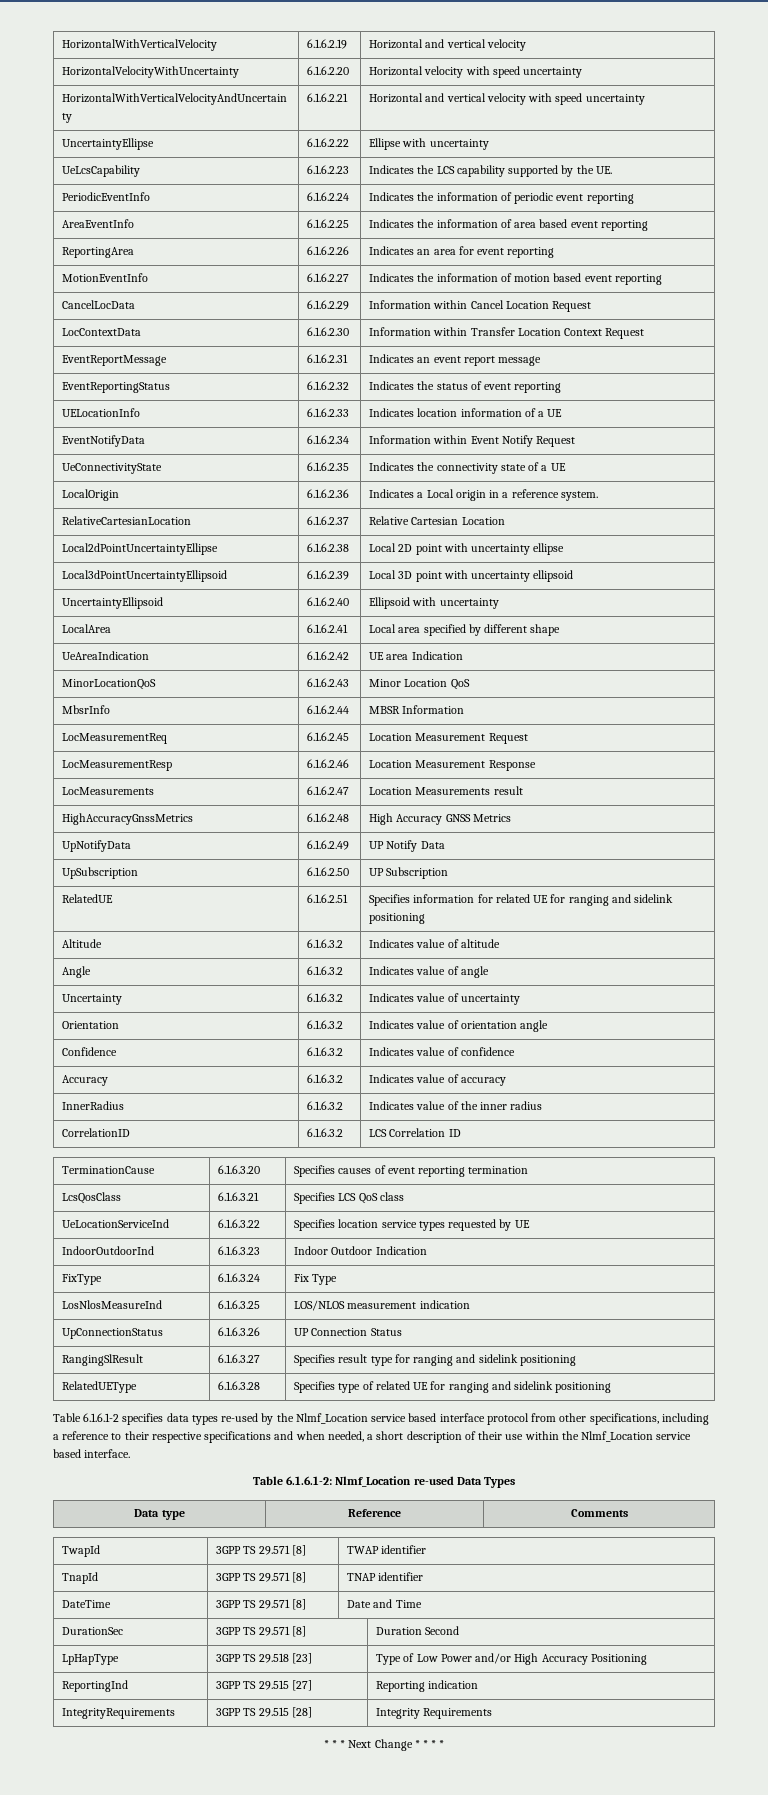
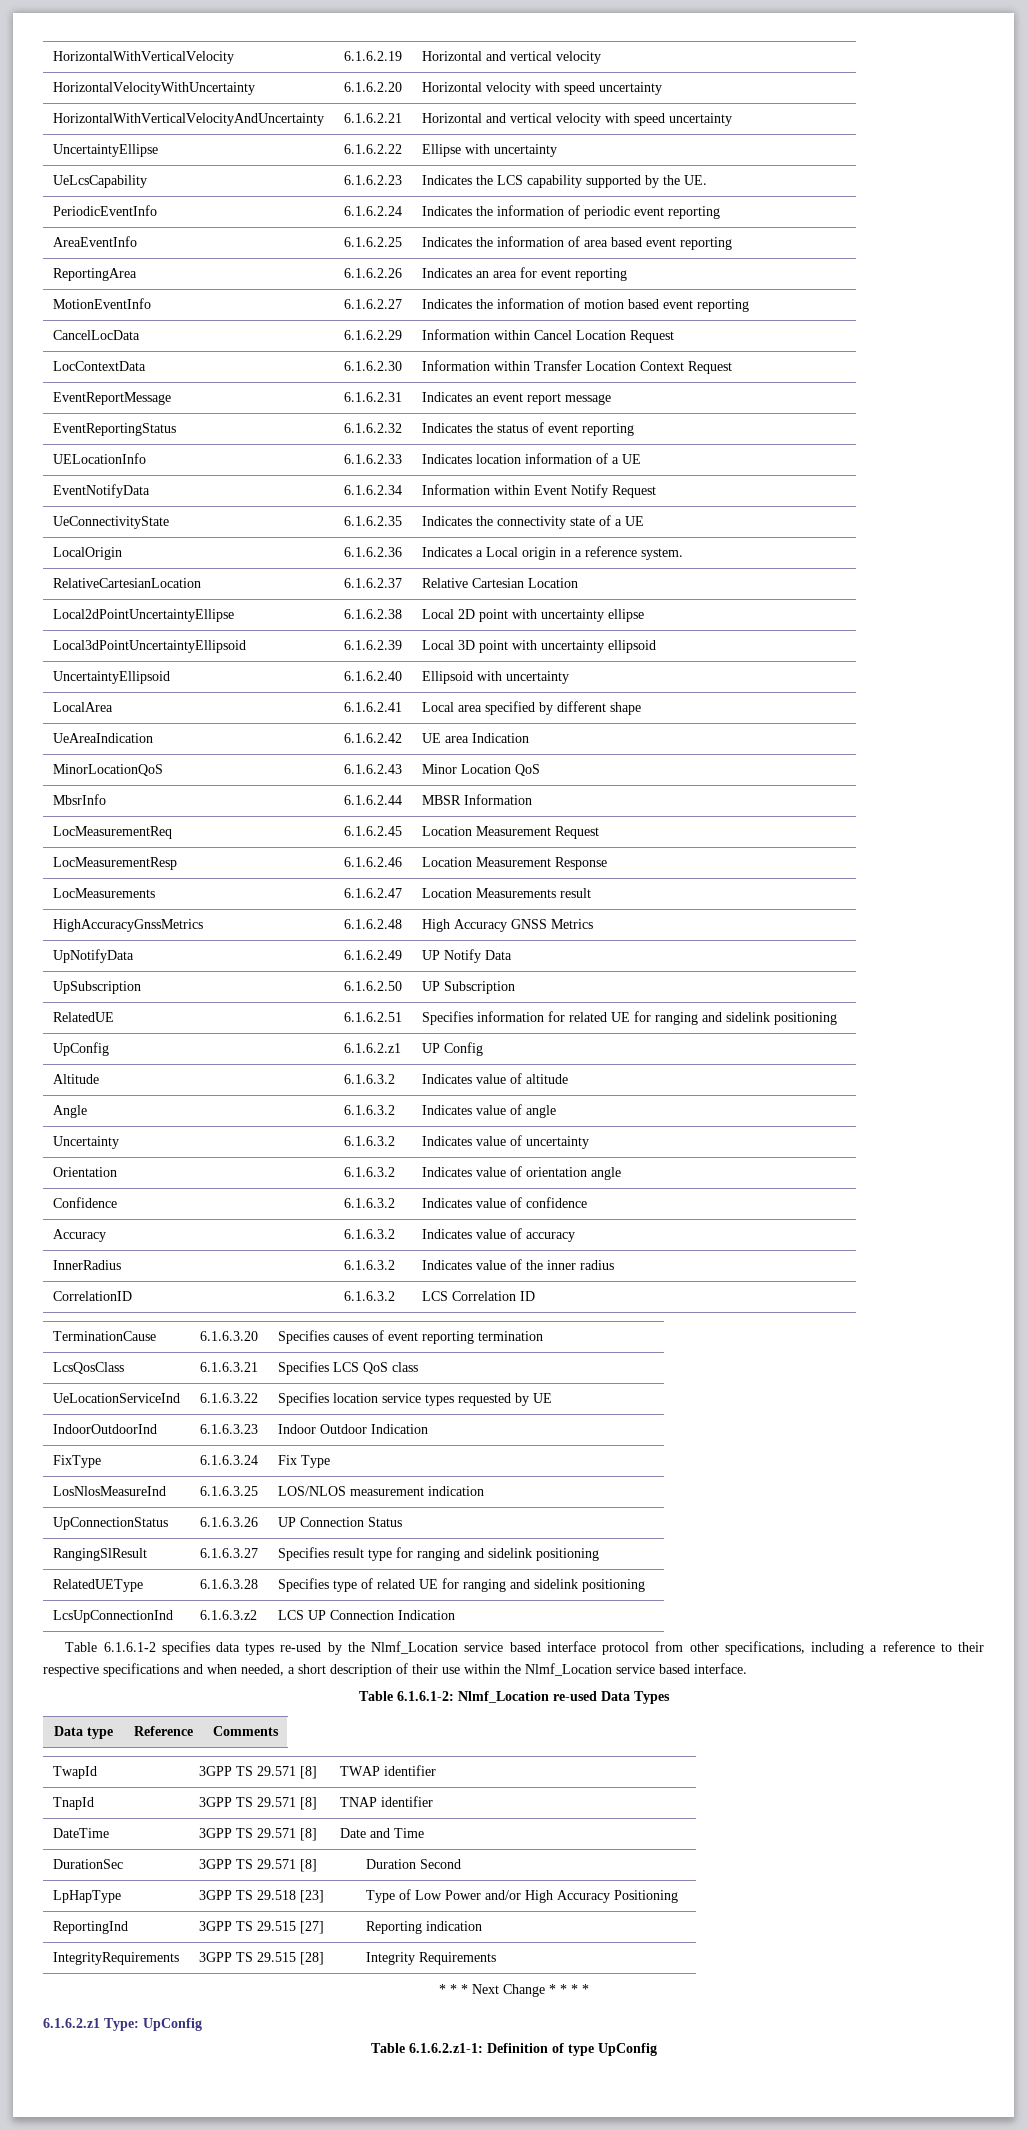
(426, 918) none -> [52,1042,109,1056] [343,1043,401,1053] [421,1042,483,1056] // UpConfig | 6.1.6.2.z1 | UP Config
(612, 1387) none -> [52,1610,173,1623] [199,1610,257,1620] [277,1610,455,1620] // LcsUpConnectionInd | 6.1.6.3.z2 | LCS UP Connection Indication
(445, 1744) none -> [43,2018,202,2031] [370,2043,657,2056] // 6.1.6.2.z1 Type: UpConfig // Table 6.1.6.2.z1-1: Definition of type UpConfig

